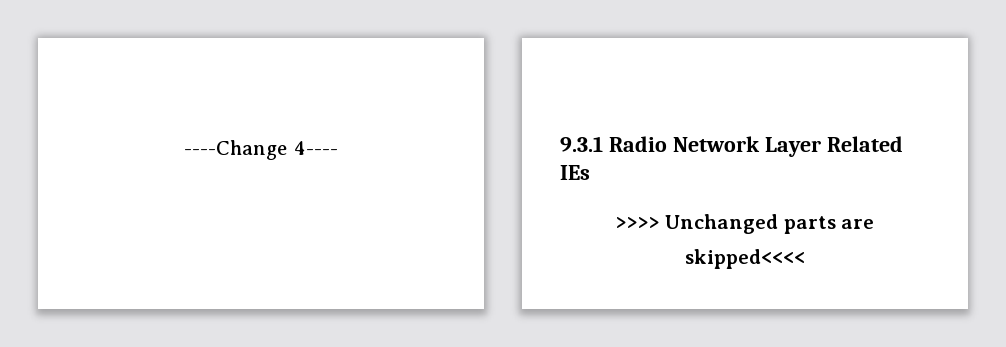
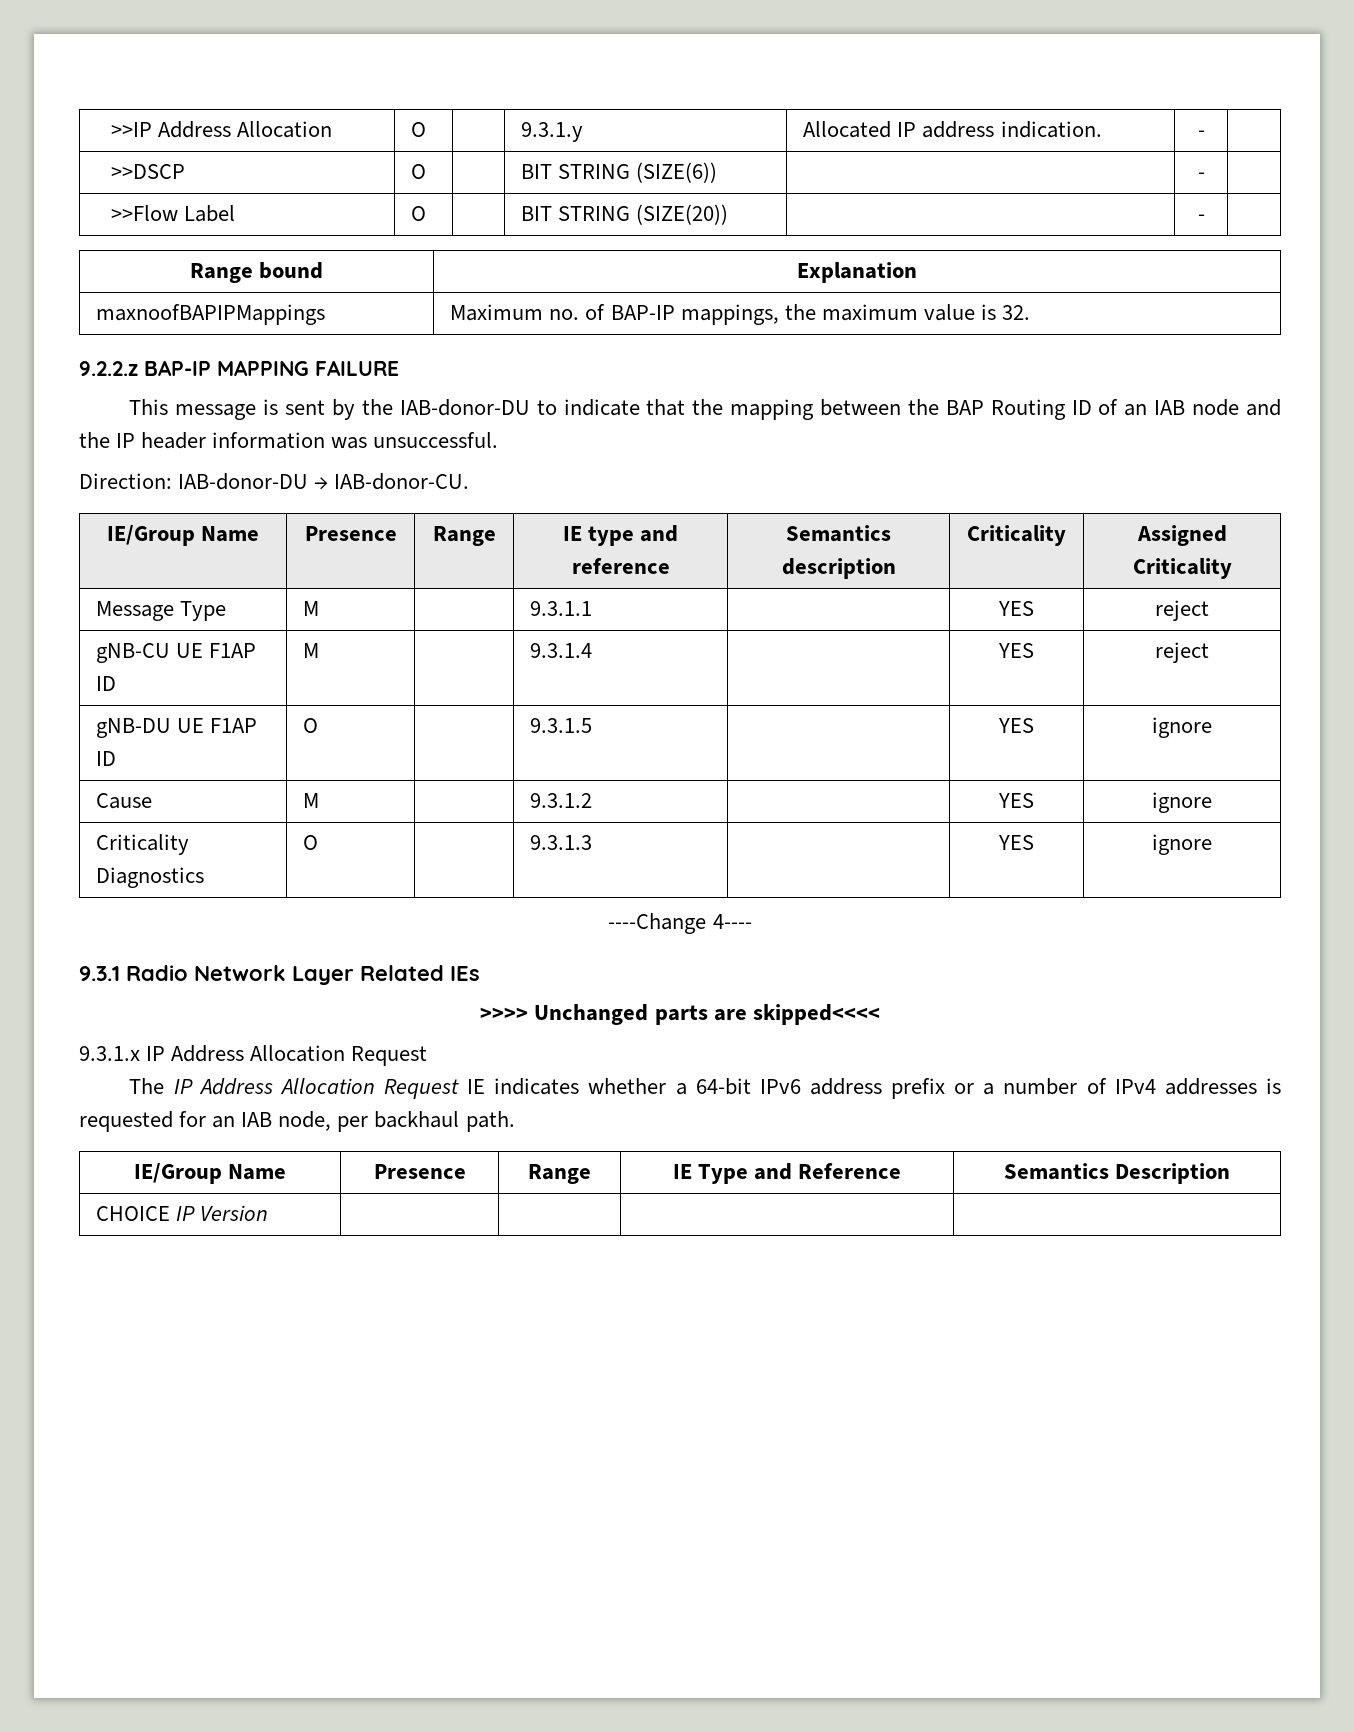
(184, 150) none -> [111,121,333,138] [411,122,427,137] [521,122,584,142] [803,121,1102,138] [1197,130,1205,137] [111,164,186,179] [411,164,427,179] [521,162,718,183] [1197,172,1205,179] [111,205,236,222] [411,206,427,221] [521,204,729,225] [1197,214,1205,221] [189,262,324,283] [797,262,917,283] [96,304,326,325] [450,304,1030,325] [79,360,399,376] [129,399,1281,420] [79,432,499,449] [79,473,470,490] [106,525,260,546] [304,526,397,541] [432,526,496,546] [562,525,679,546] [571,558,670,574] [786,525,891,542] [781,558,896,579] [967,525,1066,546] [1136,525,1227,546] [1132,558,1232,579] [96,601,227,621] [303,601,320,616] [530,601,593,616] [998,601,1034,616] [1155,600,1209,621] [96,643,257,663] [96,676,117,691] [303,643,320,658] [530,643,593,658] [998,643,1034,658] [1155,642,1209,663] [96,718,258,738] [96,751,117,766] [303,718,319,733] [530,718,593,733] [998,718,1034,733] [1152,717,1212,738] [96,793,153,809] [303,793,320,808] [530,793,593,808] [998,793,1034,808] [1152,792,1212,813] [96,834,190,855] [96,867,205,888] [303,835,319,850] [530,835,593,850] [998,835,1034,850] [1152,834,1212,855] >>IP Address Allocation | O | | 9.3.1.y | Allocated IP address indication. | - | // >>DSCP | O | | BIT STRING (SIZE(6)) | | - | // >>Flow Label | O | | BIT STRING (SIZE(20)) | | - | // Range bound | Explanation // maxnoofBAPIPMappings | Maximum no. of BAP-IP mappings, the maximum value is 32. // 9.2.2.z BAP-IP MAPPING FAILURE // This message is sent by the IAB-donor-DU to indicate that the mapping between the BAP Routing ID of an IAB node and the IP header information was unsuccessful. // Direction: IAB-donor-DU → IAB-donor-CU. // IE/Group Name | Presence | Range | IE type and reference | Semantics description | Criticality | Assigned Criticality // Message Type | M | | 9.3.1.1 | | YES | reject // gNB-CU UE F1AP ID | M | | 9.3.1.4 | | YES | reject // gNB-DU UE F1AP ID | O | | 9.3.1.5 | | YES | ignore // Cause | M | | 9.3.1.2 | | YES | ignore // Criticality Diagnostics | O | | 9.3.1.3 | | YES | ignore //
(805, 259) none -> [79,1045,428,1066] [129,1078,1282,1099] [79,1111,515,1132] [133,1163,287,1184] [373,1164,466,1179] [528,1164,591,1184] [672,1163,902,1184] [1003,1163,1231,1184] [96,1205,269,1221] // 9.3.1.x IP Address Allocation Request // The IP Address Allocation Request IE indicates whether a 64-bit IPv6 address prefix or a number of IPv4 addresses is requested for an IAB node, per backhaul path. // IE/Group Name | Presence | Range | IE Type and Reference | Semantics Description // CHOICE IP Version | | | |

